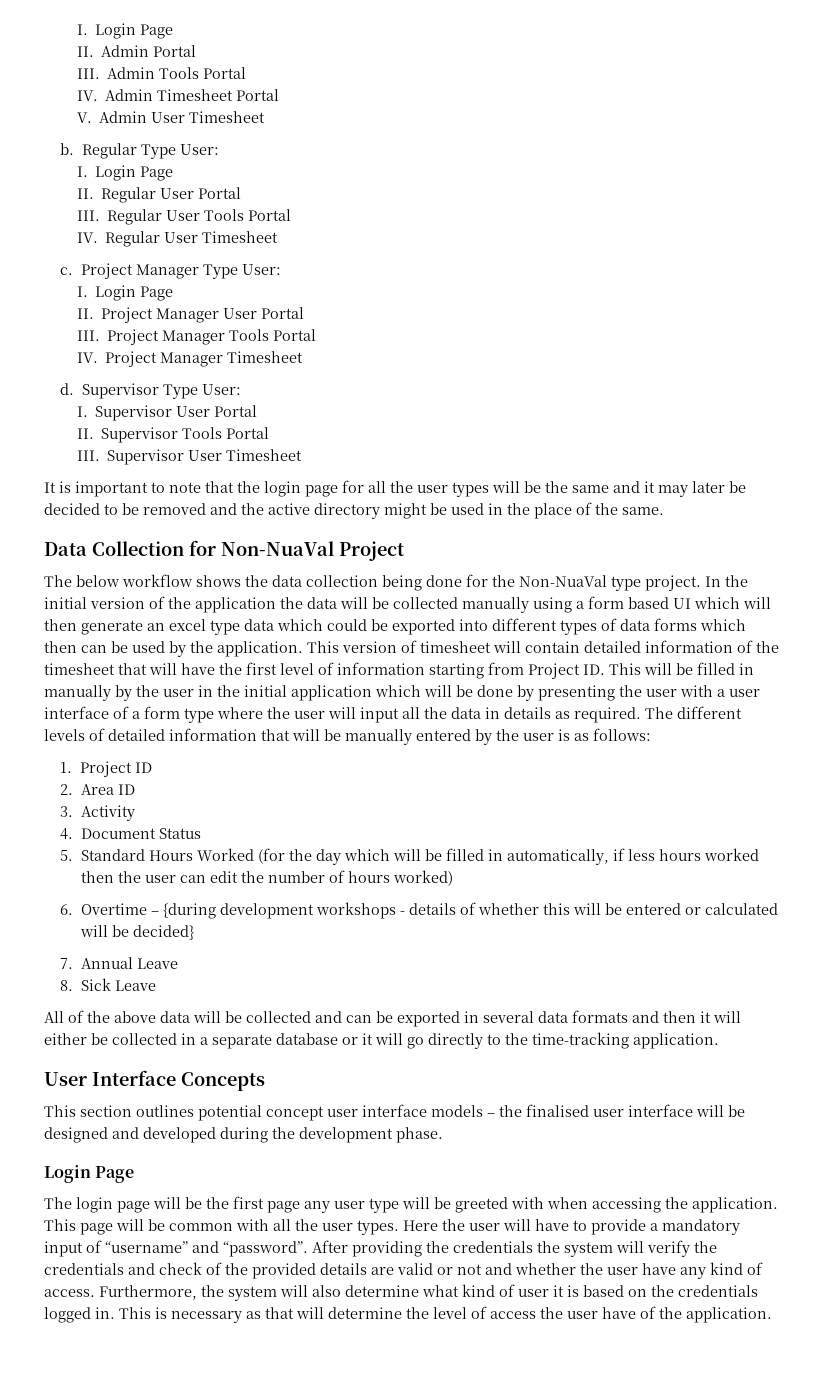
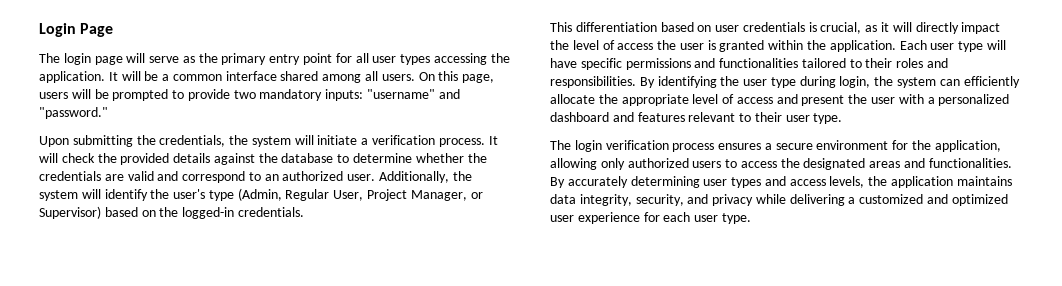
[76,23,173,39] [76,45,196,57] [76,67,246,79] [76,89,279,101] [76,111,265,123] [60,143,219,159] [76,165,173,181] [76,187,241,203] [76,209,291,225] [76,231,278,247] [60,263,281,279] [76,285,173,301] [76,307,304,323] [76,329,316,345] [76,351,303,367] [60,383,241,399] [76,405,257,421] [76,427,269,443] [76,449,302,465] [44,480,746,497] [44,502,664,519] [44,540,404,561] [44,574,748,591] [44,596,771,613] [44,618,746,635] [44,640,779,657] [44,662,754,679] [44,685,760,701] [44,706,742,723] [44,728,651,745] [60,761,152,777] [60,784,135,795] [60,805,135,821] [60,828,201,840] [60,848,759,865] [80,870,453,886] [60,902,778,919] [79,925,194,940] [60,957,178,969] [60,978,156,991] [44,1010,741,1027] [44,1032,719,1049] [44,1070,265,1091] [44,1104,745,1121] [44,1127,443,1143] I. Login Page // II. Admin Portal // III. Admin Tools Portal // IV. Admin Timesheet Portal // V. Admin User Timesheet // b. Regular Type User: // I. Login Page // II. Regular User Portal // III. Regular User Tools Portal // IV. Regular User Timesheet // c. Project Manager Type User: // I. Login Page // II. Project Manager User Portal // III. Project Manager Tools Portal // IV. Project Manager Timesheet // d. Supervisor Type User: // I. Supervisor User Portal // II. Supervisor Tools Portal // III. Supervisor User Timesheet // It is important to note that the login page for all the user types will be the same and it may later be decided to be removed and the active directory might be used in the place of the same. // Data Collection for Non-NuaVal Project // The below workflow shows the data collection being done for the Non-NuaVal type project. In the initial version of the application the data will be collected manually using a form based UI which will then generate an excel type data which could be exported into different types of data forms which then can be used by the application. This version of timesheet will contain detailed information of the timesheet that will have the first level of information starting from Project ID. This will be filled in manually by the user in the initial application which will be done by presenting the user with a user interface of a form type where the user will input all the data in details as required. The different levels of detailed information that will be manually entered by the user is as follows: // 1. Project ID // 2. Area ID // 3. Activity // 4. Document Status // 5. Standard Hours Worked (for the day which will be filled in automatically, if less hours worked then the user can edit the number of hours worked) // 6. Overtime – {during development workshops - details of whether this will be entered or calculated will be decided} // 7. Annual Leave // 8. Sick Leave // All of the above data will be collected and can be exported in several data formats and then it will either be collected in a separate database or it will go directly to the time-tracking application. // User Interface Concepts // This section outlines potential concept user interface models – the finalised user interface will be designed and developed during the development phase. // -> (39, 30) none
[185,1196,778,1213] [44,1219,740,1235] [44,1240,717,1257] [44,1262,763,1279] [44,1284,758,1301] [44,1307,402,1323] be the first page any user type will be greeted with when accessing the application. This page will be common with all the user types. Here the user will have to provide a mandatory input of “username” and “password”. After providing the credentials the system will verify the credentials and check of the provided details are valid or not and whether the user have any kind of access. Furthermore, the system will also determine what kind of user it is based on the credentials logged in. This is necessary as that will determine -> [149,53,510,65] [39,71,495,83] [39,89,460,101] [39,107,108,119] [39,135,498,147] [39,153,487,165] [39,171,472,183] [39,188,483,201] [39,206,304,219] [550,22,1001,34] serve as the primary entry point for all user types accessing the application. It will be a common interface shared among all users. On this page, users will be prompted to provide two mandatory inputs: "username" and "password." // Upon submitting the credentials, the system will initiate a verification process. It will check the provided details against the database to determine whether the credentials are valid and correspond to an authorized user. Additionally, the system will identify the user's type (Admin, Regular User, Project Manager, or Supervisor) based on the logged-in credentials. // This differentiation based on user credentials is crucial, as it will directly impact
[602,1306,772,1323] have of the application. -> [707,40,1006,52] [550,58,949,70] [550,76,1020,88] [550,94,1010,106] [550,112,843,124] [550,140,1001,152] [550,158,1012,170] [550,176,1012,188] [550,194,1008,206] [550,212,751,224] is granted within the application. Each user type will have specific permissions and functionalities tailored to their roles and responsibilities. By identifying the user type during login, the system can efficiently allocate the appropriate level of access and present the user with a personalized dashboard and features relevant to their user type. // The login verification process ensures a secure environment for the application, allowing only authorized users to access the designated areas and functionalities. By accurately determining user types and access levels, the application maintains data integrity, security, and privacy while delivering a customized and optimized user experience for each user type.

